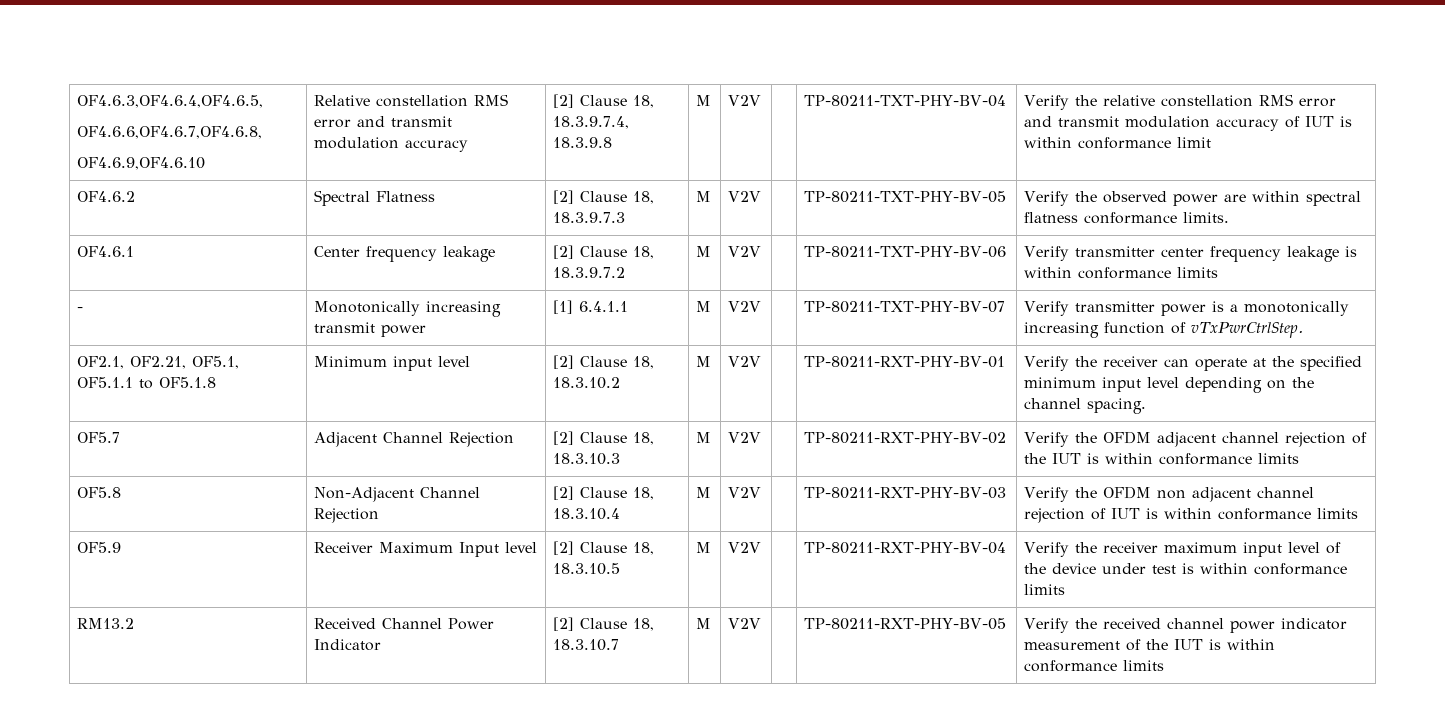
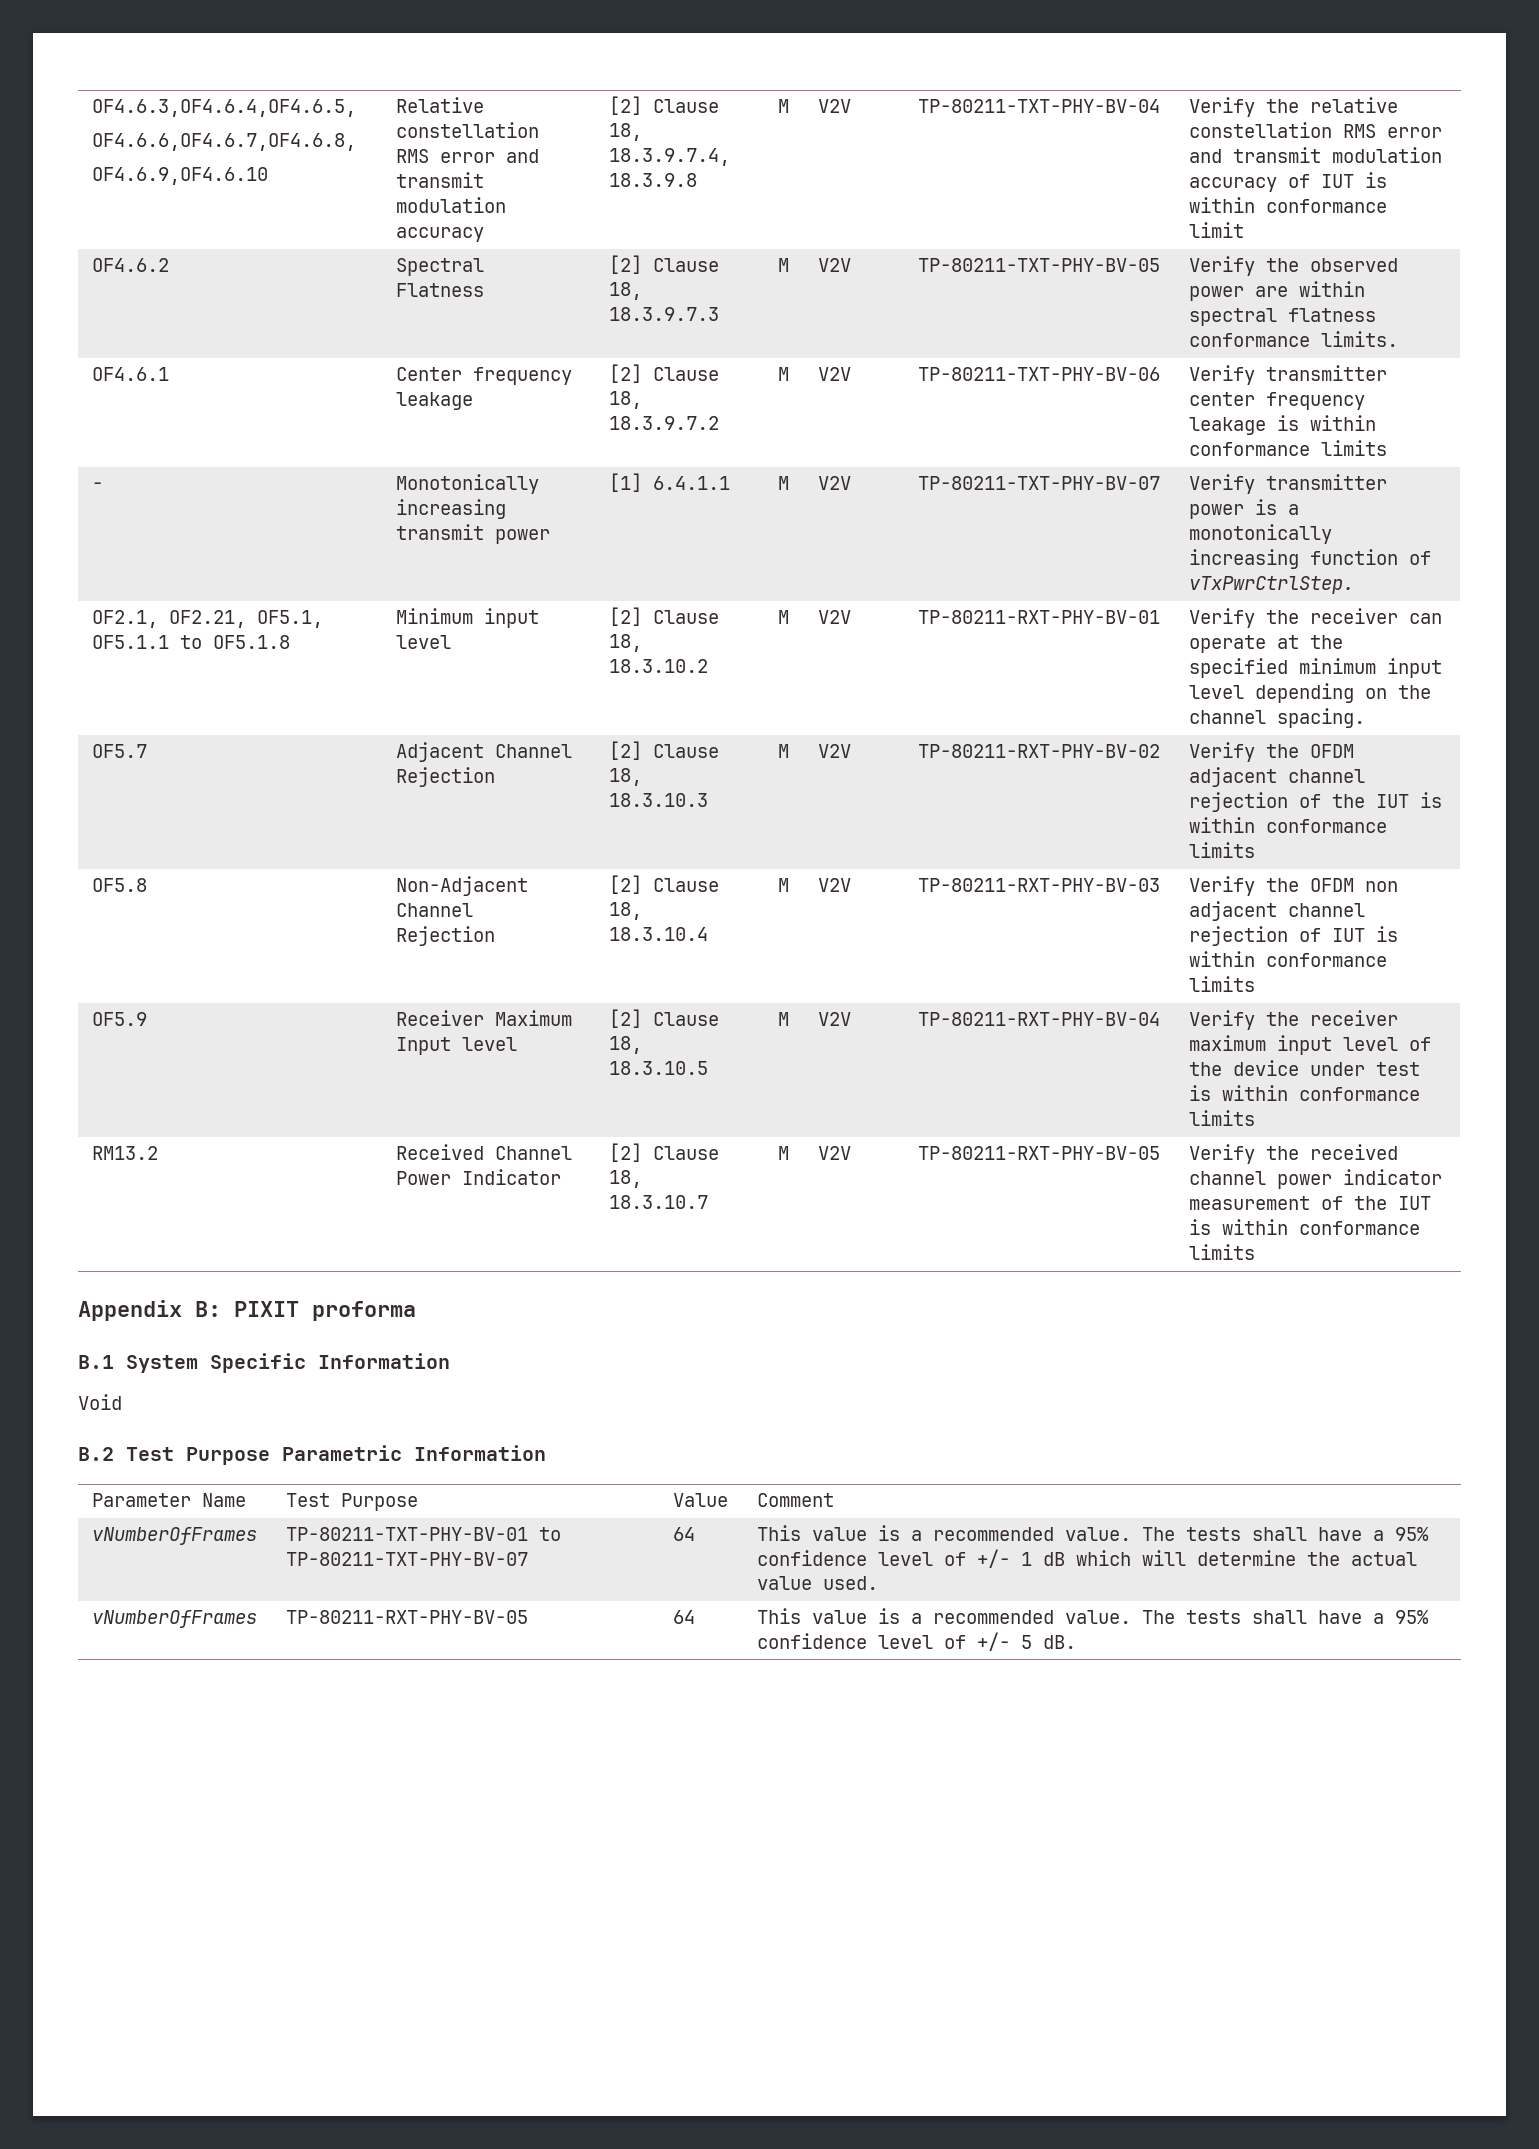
(1165, 665) none -> [78,1300,416,1321] [78,1353,450,1373] [78,1394,122,1410] [78,1445,546,1465] [92,1493,247,1507] [286,1493,419,1511] [673,1493,729,1507] [757,1493,835,1507] [92,1527,258,1545] [286,1527,562,1541] [286,1552,529,1566] [673,1527,696,1541] [757,1525,1430,1541] [757,1549,1418,1568] [757,1576,879,1590] [92,1610,258,1628] [286,1610,529,1624] [673,1610,696,1624] [757,1608,1430,1624] [757,1632,1077,1651] // Appendix B: PIXIT proforma // B.1 System Specific Information // Void // B.2 Test Purpose Parametric Information // Parameter Name | Test Purpose | Value | Comment // vNumberOfFrames | TP-80211-TXT-PHY-BV-01 to TP-80211-TXT-PHY-BV-07 | 64 | This value is a recommended value. The tests shall have a 95% confidence level of +/- 1 dB which will determine the actual value used. // vNumberOfFrames | TP-80211-RXT-PHY-BV-05 | 64 | This value is a recommended value. The tests shall have a 95% confidence level of +/- 5 dB.

